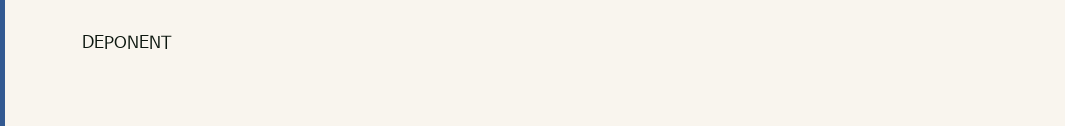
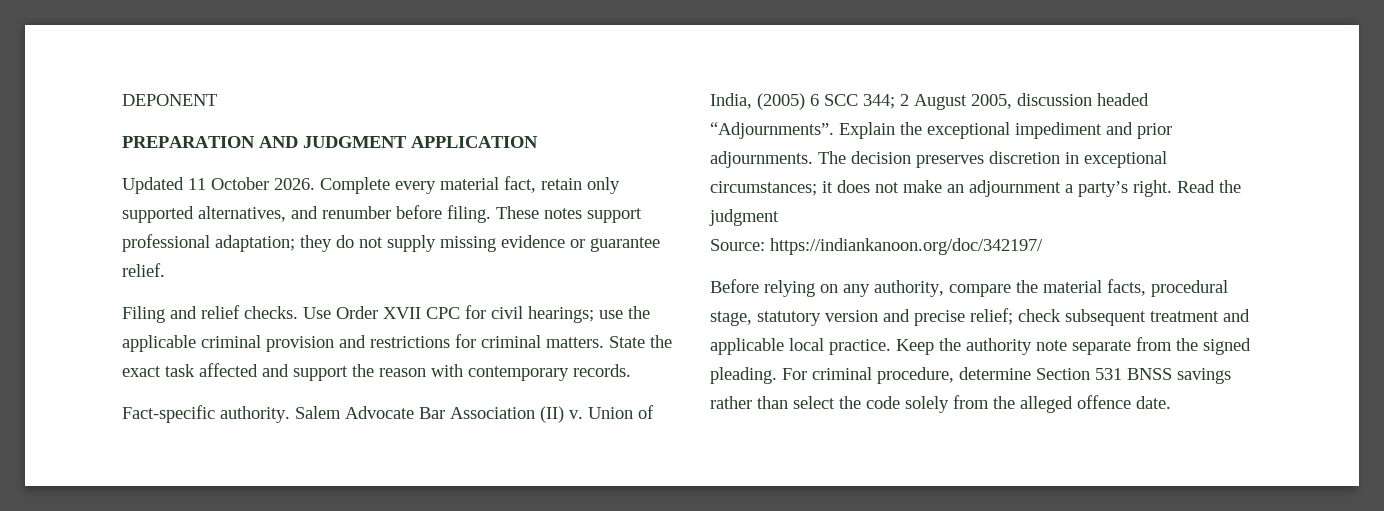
(172, 42) none -> [122,136,538,148] [122,176,620,194] [122,205,642,223] [122,234,660,252] [122,263,165,277] [122,305,650,323] [122,334,672,352] [122,363,631,381] [122,405,654,423] [710,93,1149,110] [710,122,1172,139] [710,151,1167,168] [710,180,1241,197] [709,209,779,226] [710,238,1043,255] [710,279,1228,297] [710,308,1250,326] [710,337,1251,355] [710,367,1231,384] [710,395,1171,413] // PREPARATION AND JUDGMENT APPLICATION // Updated 11 October 2026. Complete every material fact, retain only supported alternatives, and renumber before filing. These notes support professional adaptation; they do not supply missing evidence or guarantee relief. // Filing and relief checks. Use Order XVII CPC for civil hearings; use the applicable criminal provision and restrictions for criminal matters. State the exact task affected and support the reason with contemporary records. // Fact-specific authority. Salem Advocate Bar Association (II) v. Union of India, (2005) 6 SCC 344; 2 August 2005, discussion headed “Adjournments”. Explain the exceptional impediment and prior adjournments. The decision preserves discretion in exceptional circumstances; it does not make an adjournment a party’s right. Read the judgment // Source: https://indiankanoon.org/doc/342197/ // Before relying on any authority, compare the material facts, procedural stage, statutory version and precise relief; check subsequent treatment and applicable local practice. Keep the authority note separate from the signed pleading. For criminal procedure, determine Section 531 BNSS savings rather than select the code solely from the alleged offence date.

